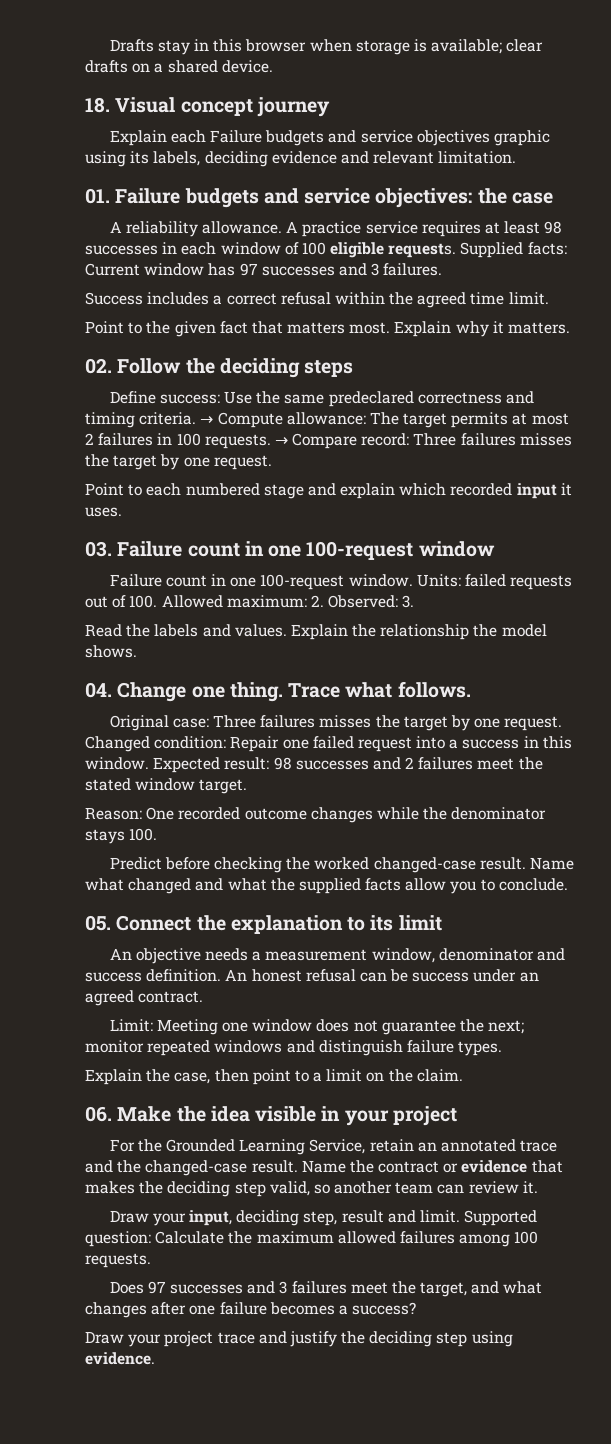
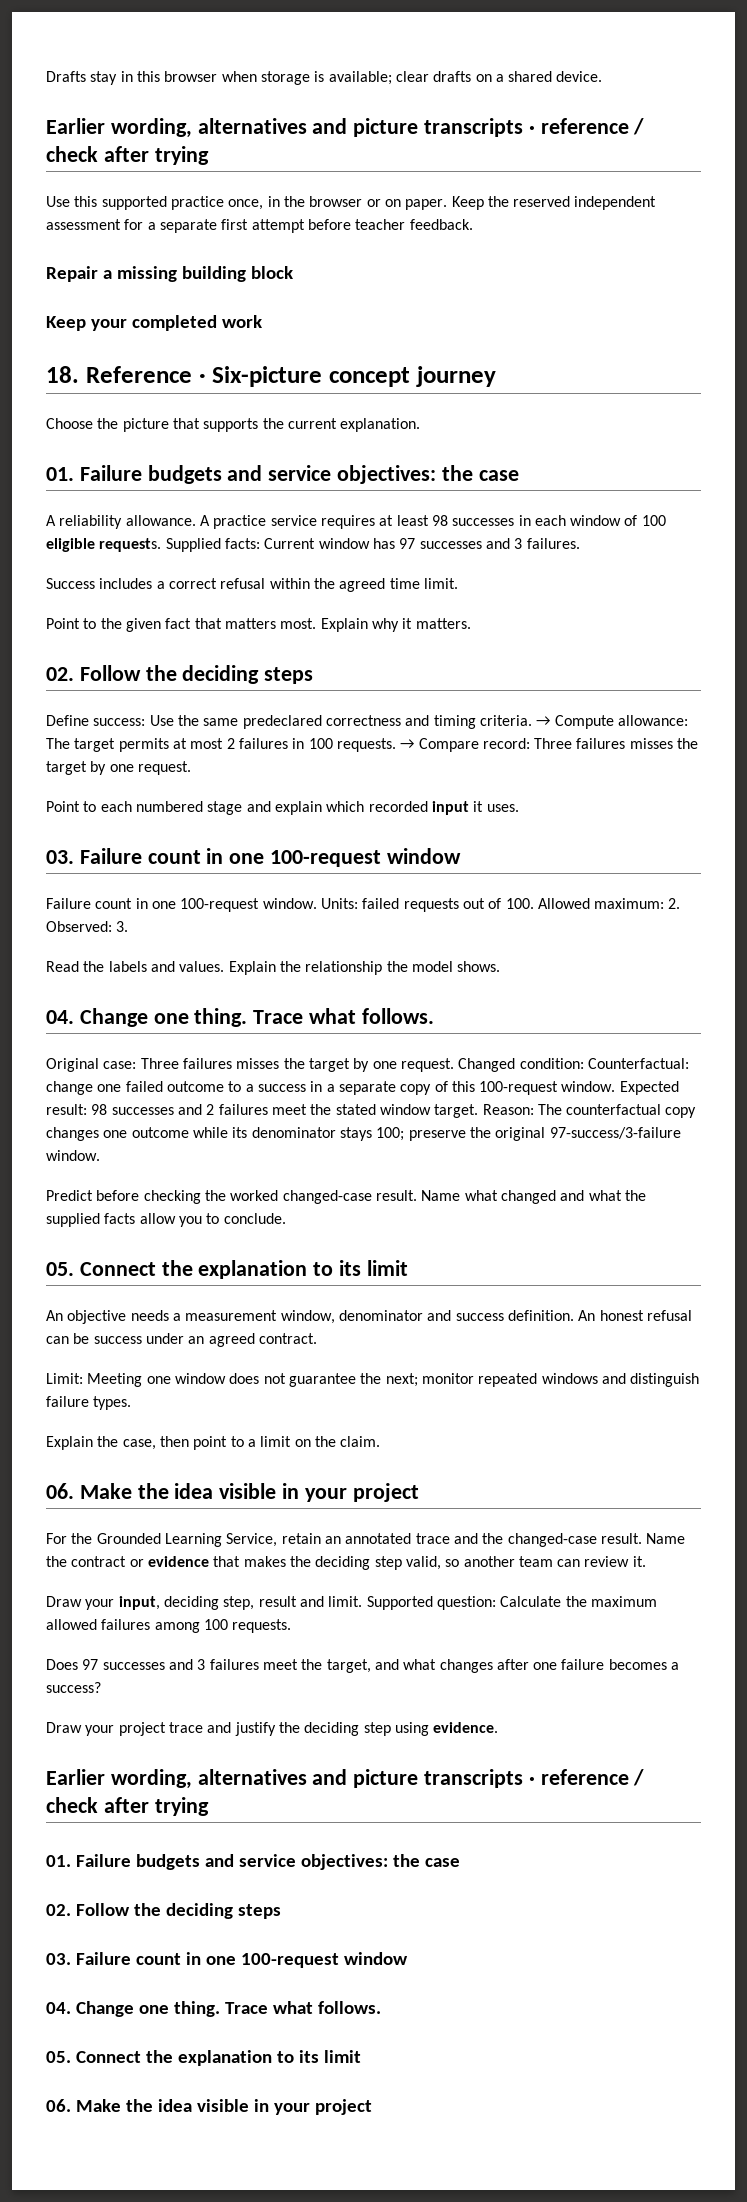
[85,97,330,117] [109,130,550,146] [85,151,517,167] 18. Visual concept journey // Explain each Failure budgets and service objectives graphic using its labels, deciding evidence and relevant limitation. -> [46,118,645,138] [46,146,209,165] [46,196,657,210] [46,219,473,233] [46,266,293,282] [46,315,262,331] [46,366,496,387] [46,418,421,432] Earlier wording, alternatives and picture transcripts · reference / check after trying // Use this supported practice once, in the browser or on paper. Keep the reserved independent assessment for a separate first attempt before teacher feedback. // Repair a missing building block // Keep your completed work // 18. Reference · Six-picture concept journey // Choose the picture that supports the current explanation.
[230,736,572,752] Repair one failed request into a success in this -> [587,1058,689,1069] [46,1081,559,1095] Counterfactual: change one failed outcome to a success in a separate copy of this 100-request
[85,807,547,823] [85,828,158,844] // Reason: One recorded outcome changes while the denominator stays 100. -> [482,1104,697,1118] [46,1127,681,1141] [46,1150,100,1161] Reason: The counterfactual copy changes one outcome while its denominator stays 100; preserve the original 97-success/3-failure window.
(155, 1358) none -> [46,1769,645,1789] [46,1797,209,1816] [46,1854,460,1870] [46,1903,281,1919] [46,1952,408,1968] [46,2001,381,2017] [46,2050,361,2066] [46,2099,372,2115] // Earlier wording, alternatives and picture transcripts · reference / check after trying // 01. Failure budgets and service objectives: the case // 02. Follow the deciding steps // 03. Failure count in one 100-request window // 04. Change one thing. Trace what follows. // 05. Connect the explanation to its limit // 06. Make the idea visible in your project

